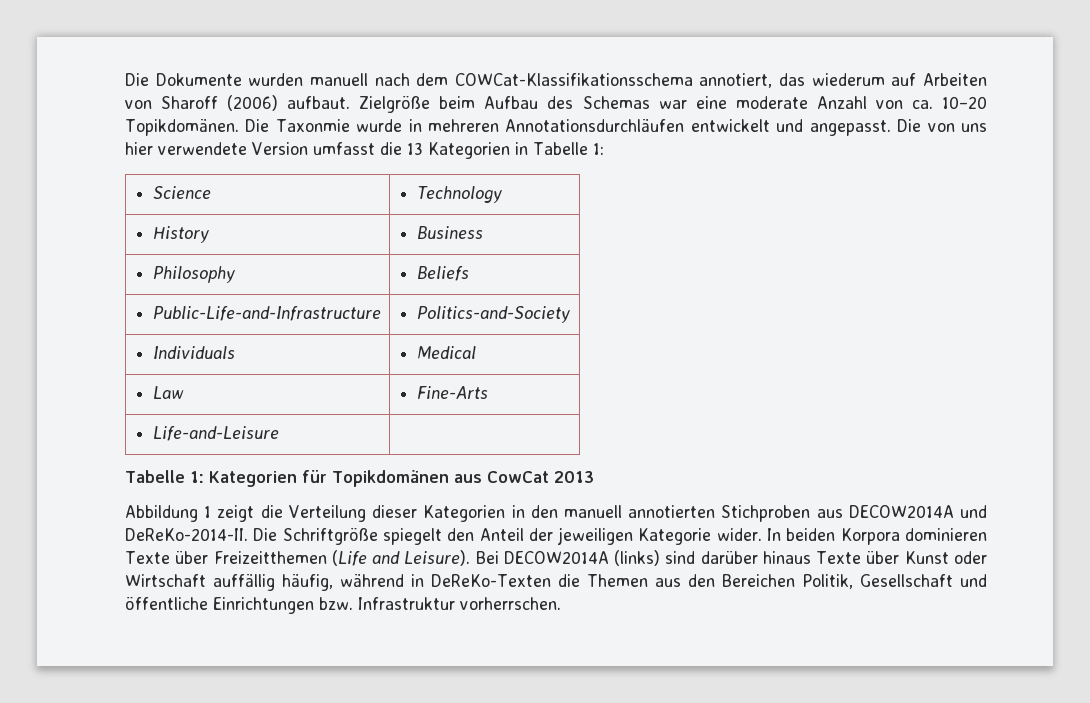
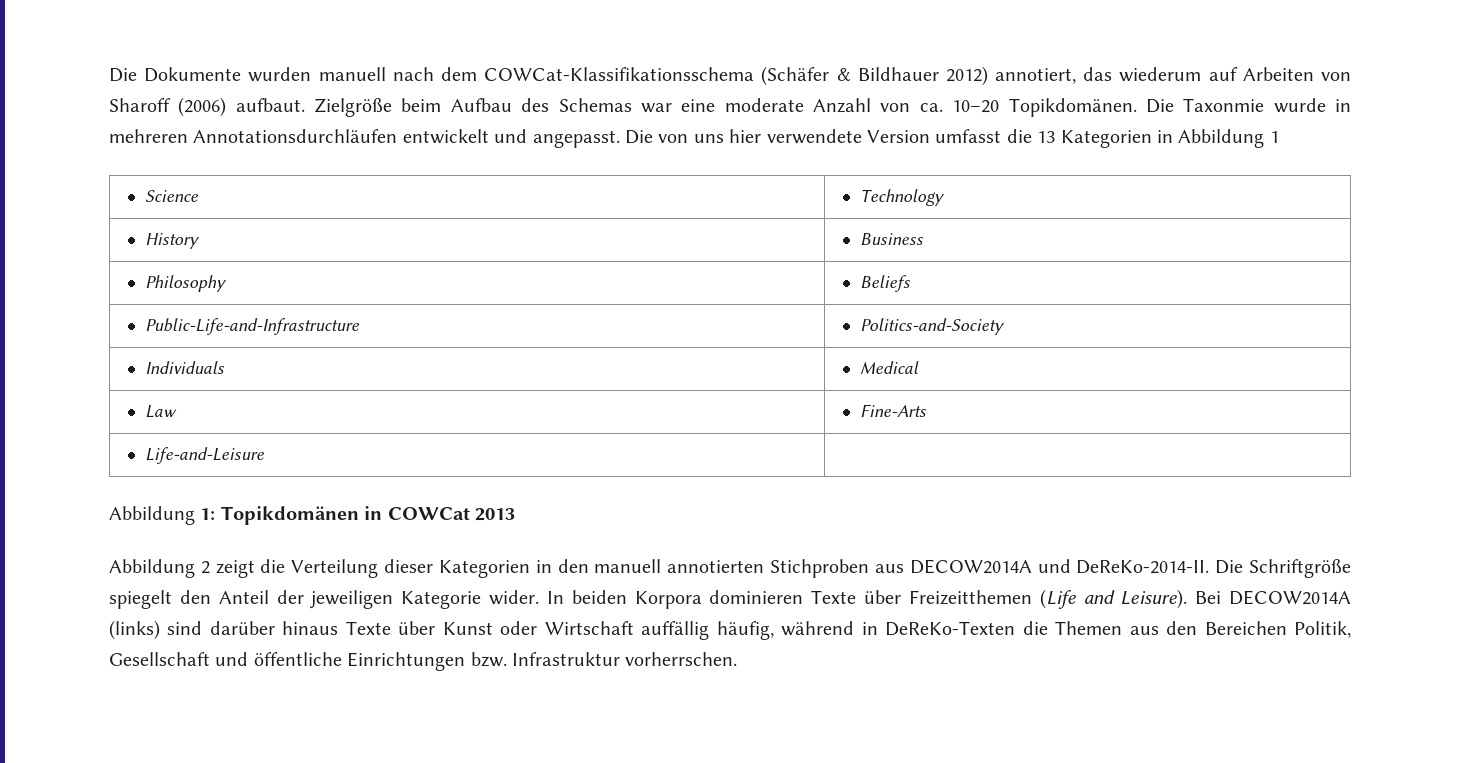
(693, 79) none -> [761,66,988,86] (Schäfer & Bildhauer 2012)
[532,142,604,155] Tabelle 1: -> [1178,129,1279,148] Abbildung 1
[125,470,549,487] Tabelle 1: Kategorien für Topikdomänen aus CowCat -> [109,506,470,525] Abbildung 1: Topikdomänen in COWCat
[204,506,212,518] 1 -> [200,561,210,574] 2

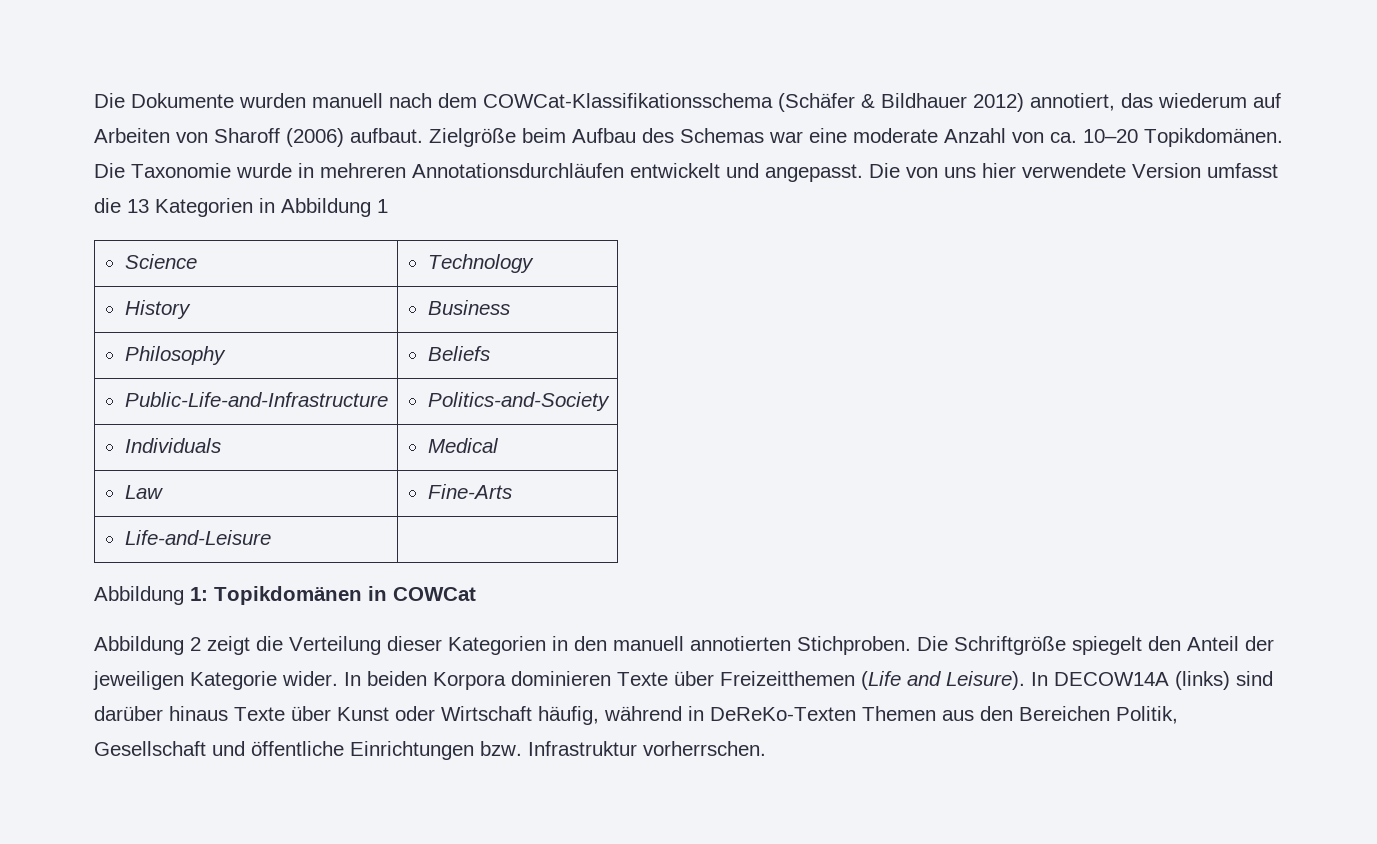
[1183,98,1265,112] Taxonmie -> [131,163,231,178] Taxonomie
[475,508,515,521] 2013 -> (476, 594) none
[770,559,1210,578] Stichproben aus DECOW2014A und DeReKo-2014-II. -> [797,636,911,655] Stichproben.
[1195,590,1351,605] Bei DECOW2014A -> [1031,672,1169,686] In DECOW14A
[641,621,710,640] auffällig -> (532, 713) none
[1022,621,1048,635] die -> (856, 714) none

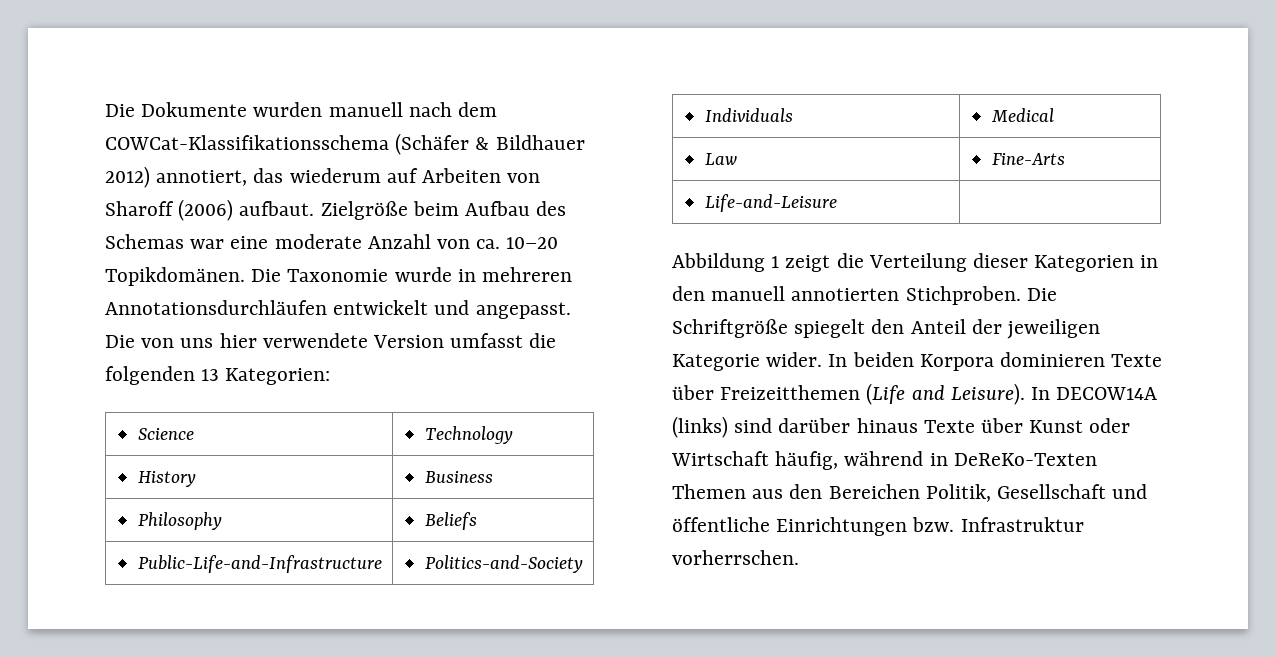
[127,198,388,217] 13 Kategorien in Abbildung 1 -> [105,366,331,385] folgenden 13 Kategorien:
[190,586,476,605] [94,636,201,655] 1: Topikdomänen in COWCat // Abbildung 2 -> [771,256,780,268] 1

